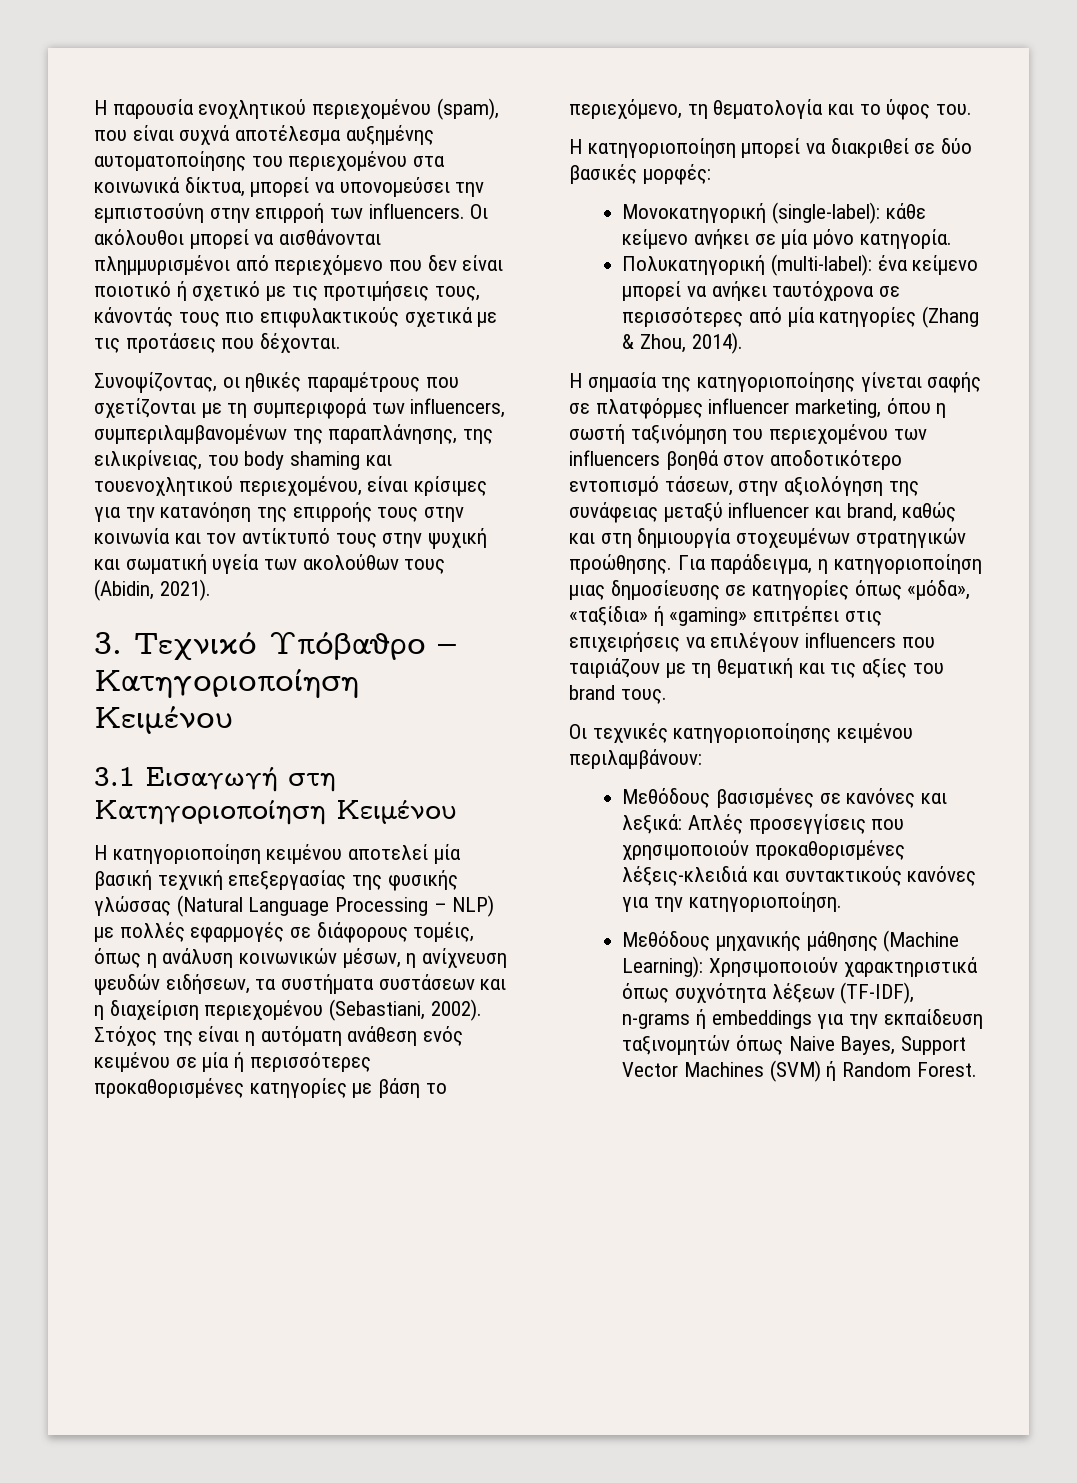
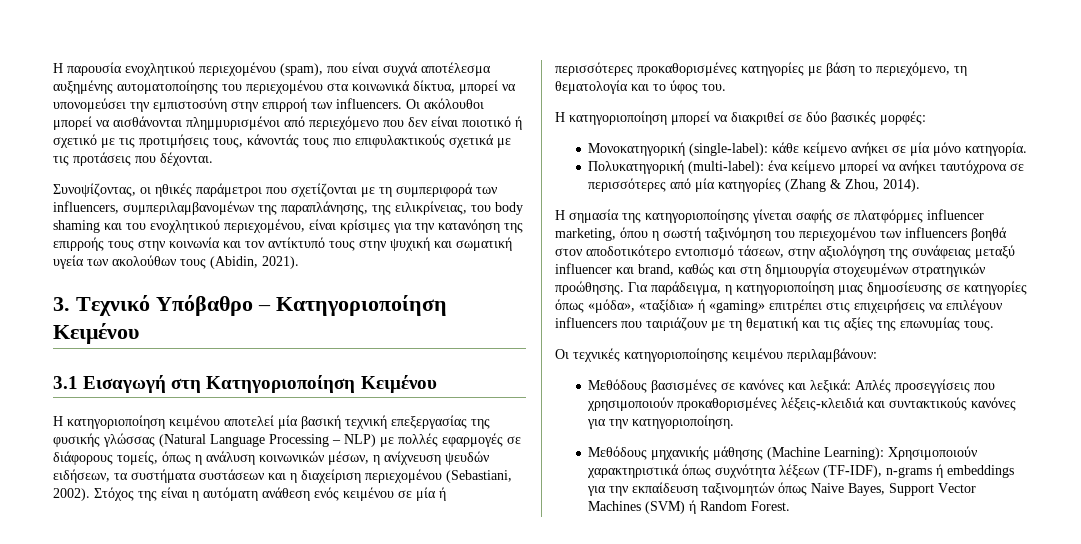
[307,372,421,392] παραμέτρους -> [196,183,262,197] παράμετροι
[94,476,233,496] τουενοχλητικού -> [126,219,220,233] του ενοχλητικού
[413,922,475,942] τομέις, -> [117,451,158,465] τομείς,
[912,663,944,674] [569,685,615,700] του brand -> [877,317,960,331] της επωνυμίας

